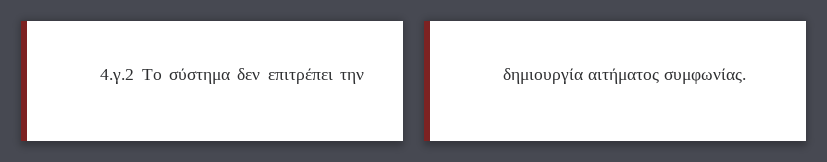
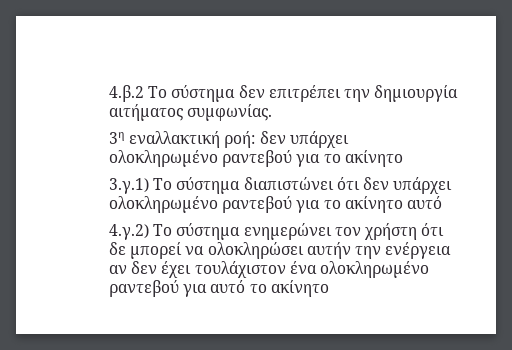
[100,69,135,84] 4.γ.2 -> [108,85,144,102] 4.β.2
(746, 76) none -> [108,131,349,148] [108,150,403,167] [108,177,453,194] [108,196,442,213] [108,223,445,240] [108,242,452,259] [108,261,429,278] [108,280,329,297] // 3η εναλλακτική ροή: δεν υπάρχει ολοκληρωμένο ραντεβού για το ακίνητο // 3.γ.1) Το σύστημα διαπιστώνει ότι δεν υπάρχει ολοκληρωμένο ραντεβού για το ακίνητο αυτό // 4.γ.2) Το σύστημα ενημερώνει τον χρήστη ότι δε μπορεί να ολοκληρώσει αυτήν την ενέργεια αν δεν έχει τουλάχιστον ένα ολοκληρωμένο ραντεβού για αυτό το ακίνητο

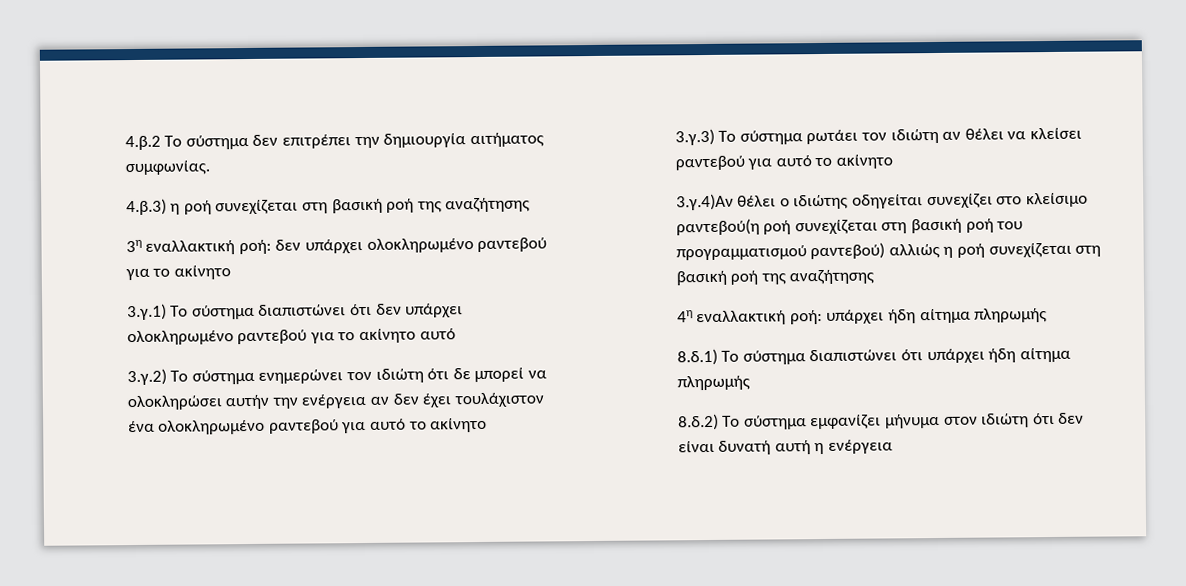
(273, 112) none -> [125,197,531,216] // 4.β.3) η ροή συνεχίζεται στη βασική ροή της αναζήτησης
[108,224,149,240] 4.γ.2) -> [126,368,167,386] 3.γ.2)
[363,223,417,240] χρήστη -> [375,368,424,383] ιδιώτη
(329, 288) none -> [674,127,1082,146] [674,154,893,171] [675,192,1088,211] [675,218,1024,236] [675,242,1102,261] [675,269,875,286] [676,308,1048,326] [676,347,1071,366] [676,375,750,391] [677,412,1085,431] [677,439,893,455] // 3.γ.3) Το σύστημα ρωτάει τον ιδιώτη αν θέλει να κλείσει ραντεβού για αυτό το ακίνητο // 3.γ.4)Αν θέλει ο ιδιώτης οδηγείται συνεχίζει στο κλείσιμο ραντεβού(η ροή συνεχίζεται στη βασική ροή του προγραμματισμού ραντεβού) αλλιώς η ροή συνεχίζεται στη βασική ροή της αναζήτησης // 4η εναλλακτική ροή: υπάρχει ήδη αίτημα πληρωμής // 8.δ.1) Το σύστημα διαπιστώνει ότι υπάρχει ήδη αίτημα πληρωμής // 8.δ.2) Το σύστημα εμφανίζει μήνυμα στον ιδιώτη ότι δεν είναι δυνατή αυτή η ενέργεια

